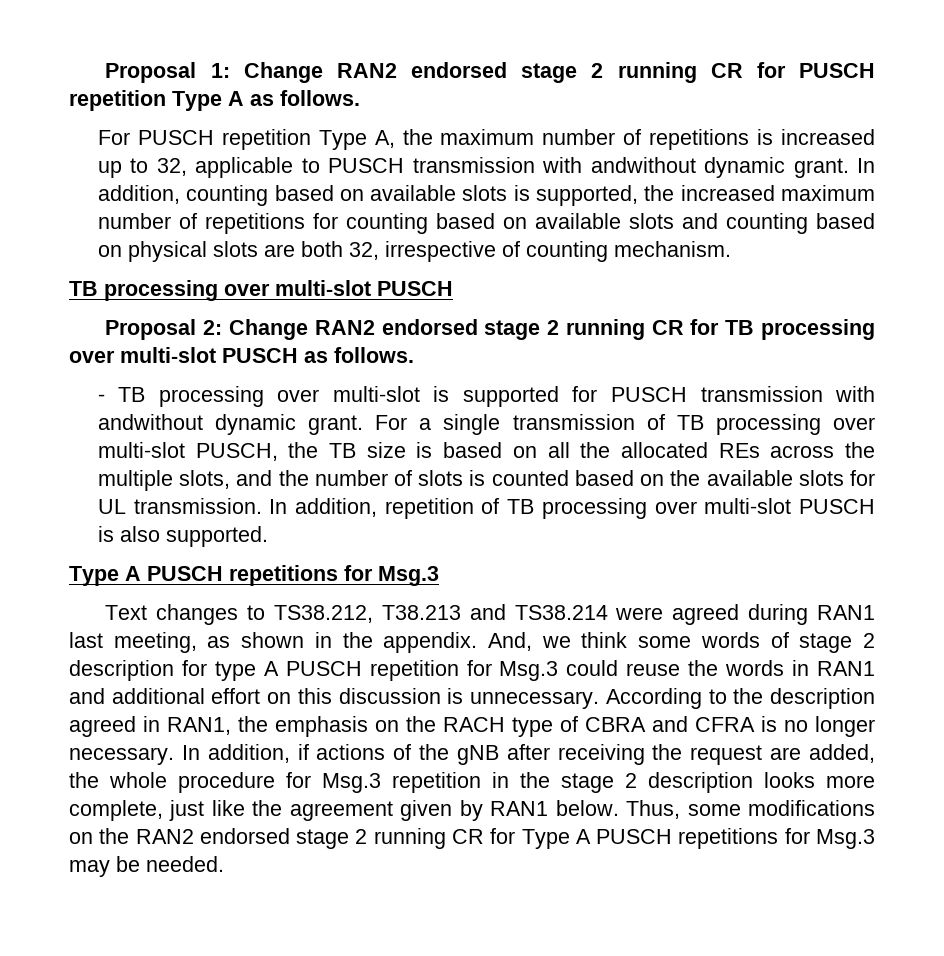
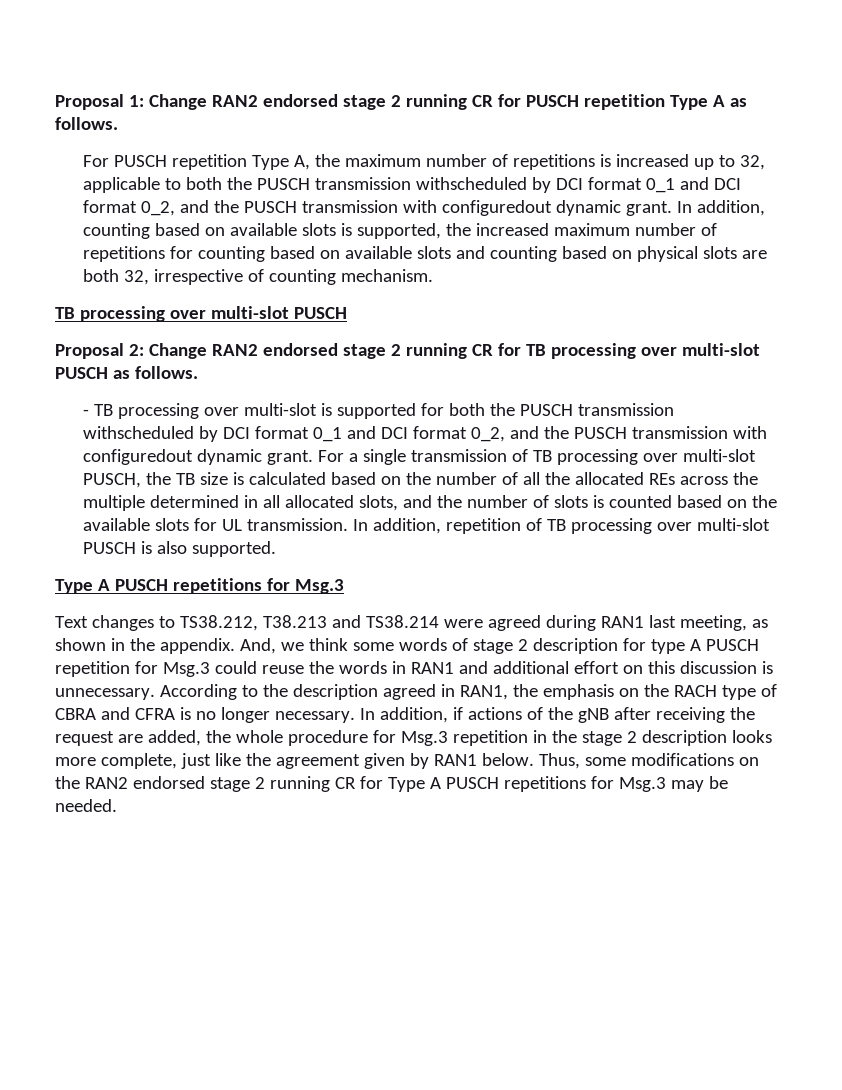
[328,157,696,173] PUSCH transmission with andwithout -> [185,177,741,193] [82,200,552,216] both the PUSCH transmission withscheduled by DCI format 0_1 and DCI format 0_2, and the PUSCH transmission with configuredout
[610,386,875,402] [97,414,203,430] PUSCH transmission with andwithout -> [448,403,674,416] [82,426,767,442] [82,449,193,465] both the PUSCH transmission withscheduled by DCI format 0_1 and DCI format 0_2, and the PUSCH transmission with configuredout
[443,442,537,458] based on -> [248,472,518,485] calculated based on the number of
(173, 480) none -> [149,495,354,508] determined in all allocated

